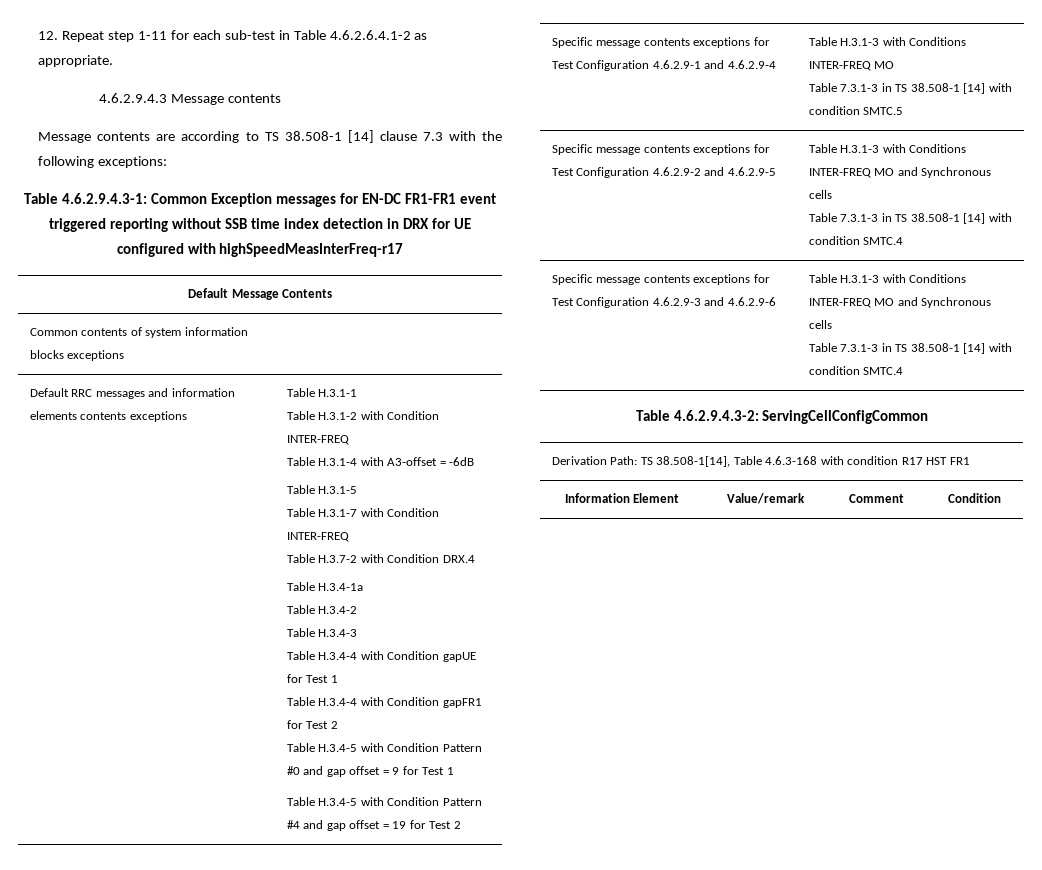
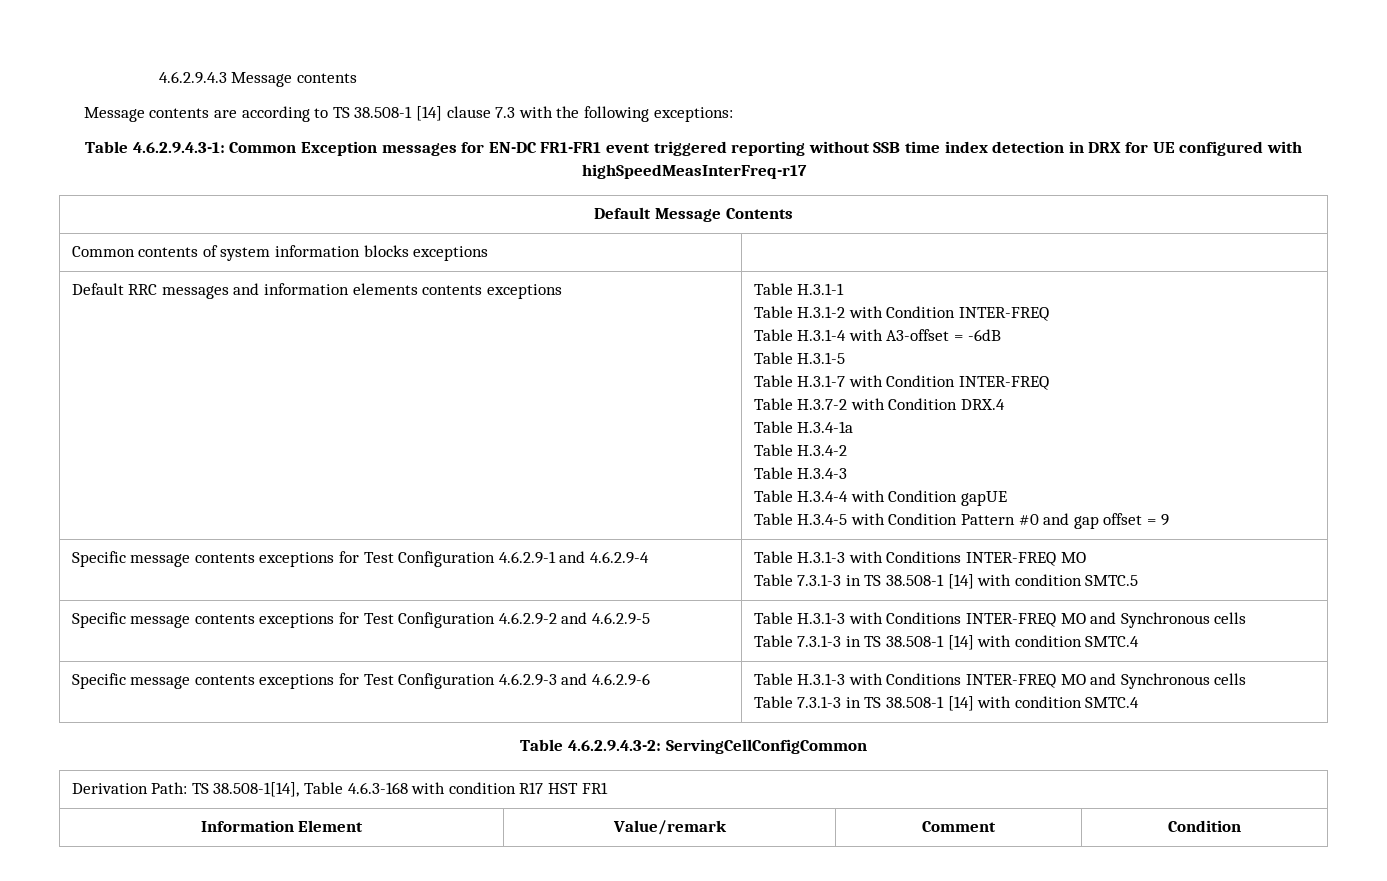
[38,30,428,42] [38,55,114,67] 12. Repeat step 1-11 for each sub-test in Table 4.6.2.6.4.1-2 as appropriate. // -> (158, 77) none
[286,674,338,683] [286,697,482,708] [286,720,338,729] for Test 1 // Table H.3.4-4 with Condition gapFR1 for Test 2 -> (1007, 498) none
[402,766,454,775] [286,797,482,806] [286,820,461,831] for Test 1 // Table H.3.4-5 with Condition Pattern #4 and gap offset = 19 for Test 2 -> (1169, 520) none

